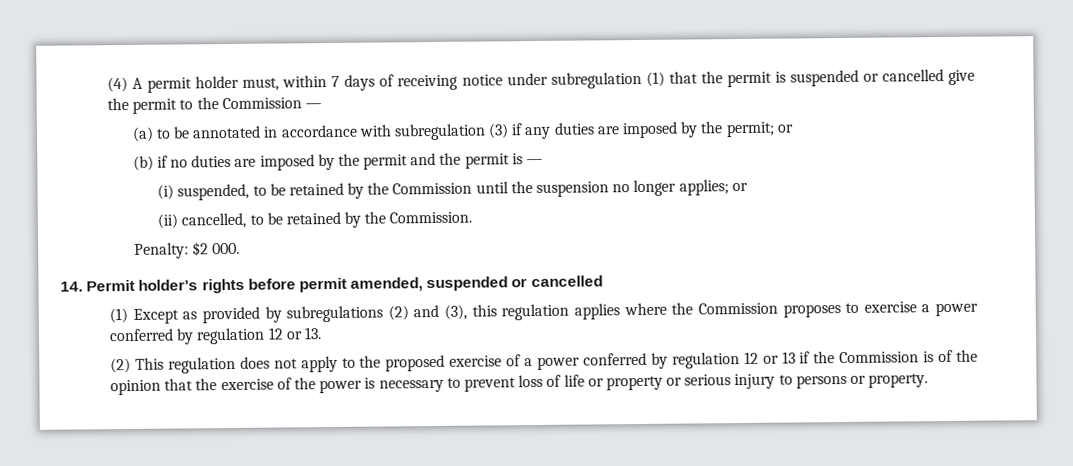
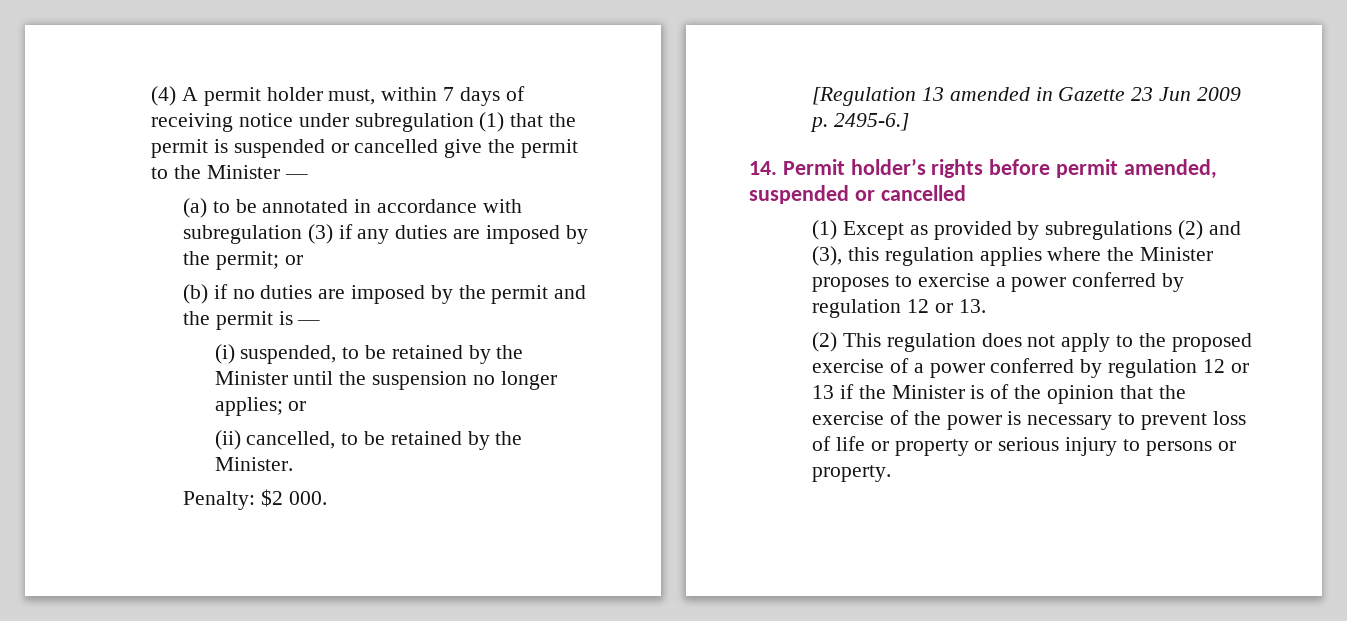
[221,97,302,110] Commission -> [206,165,280,179] Minister
[392,182,473,195] Commission -> [214,371,288,385] Minister
[389,211,473,224] Commission. -> [214,457,293,471] Minister.
(241, 248) none -> [812,87,1241,106] [810,113,910,132] // [Regulation 13 amended in Gazette 23 Jun 2009 p. 2495-6.]
[697,302,778,315] Commission -> [1140,247,1214,261] Minister
[839,351,920,364] Commission -> [891,385,965,399] Minister

